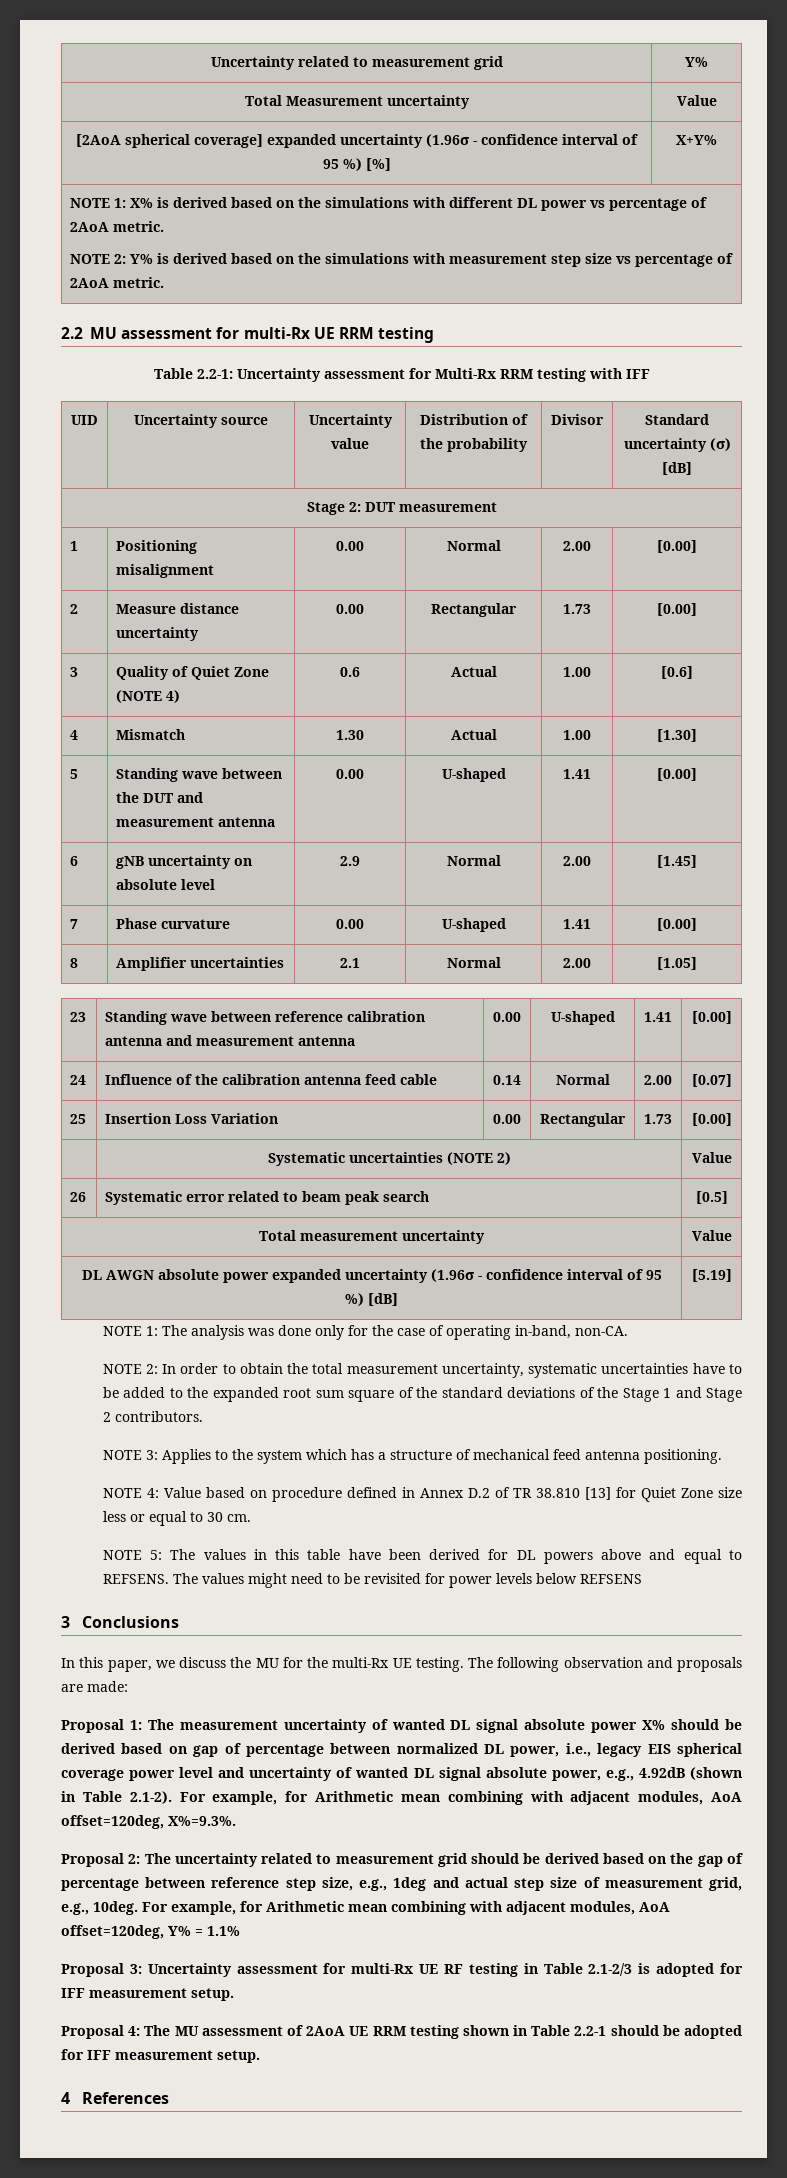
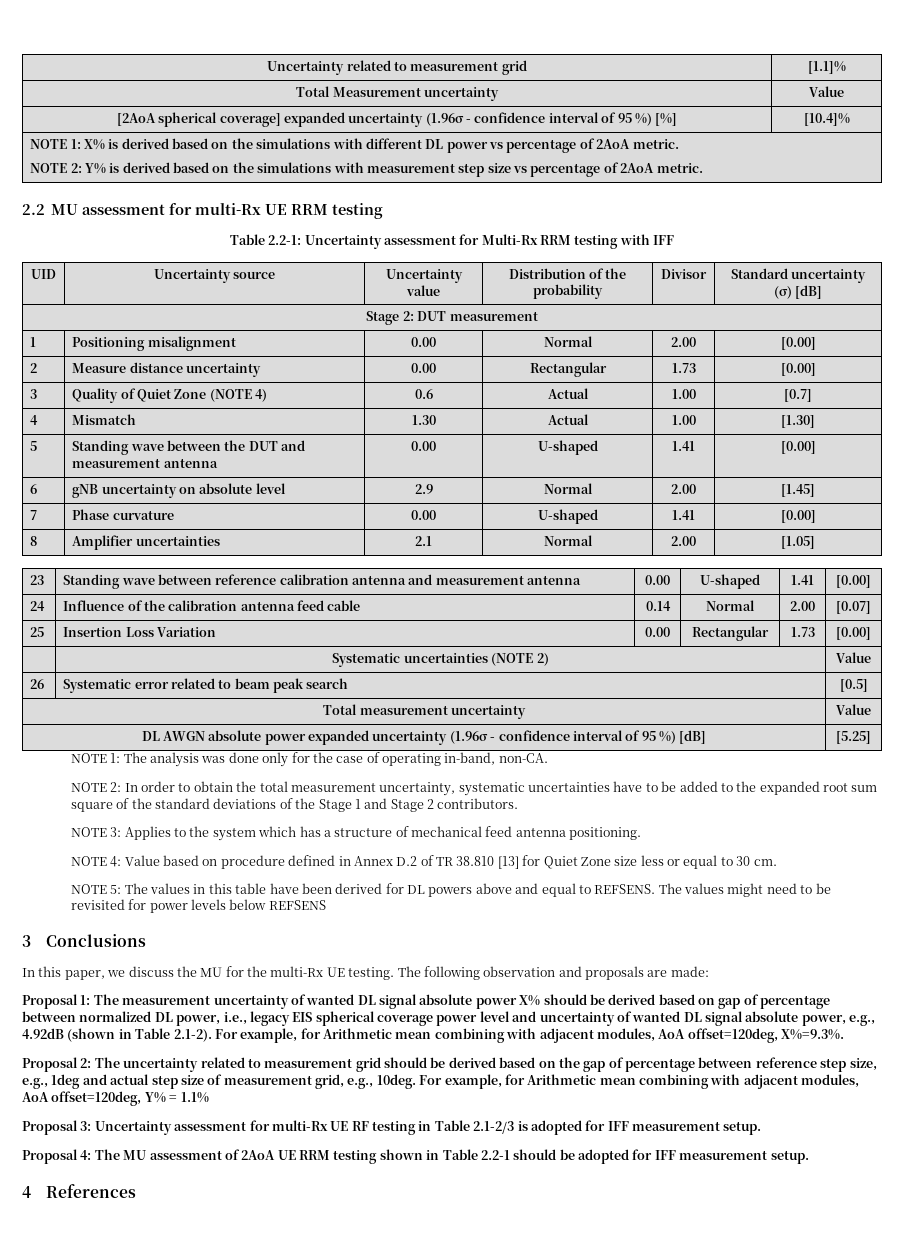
[685,57,708,67] Y% -> [807,61,846,74] [1.1]%
[676,135,717,145] X+Y% -> [803,113,850,126] [10.4]%
[661,666,693,679] [0.6] -> [784,389,812,402] [0.7]
[691,1269,732,1282] [5.19] -> [836,731,871,744] [5.25]

